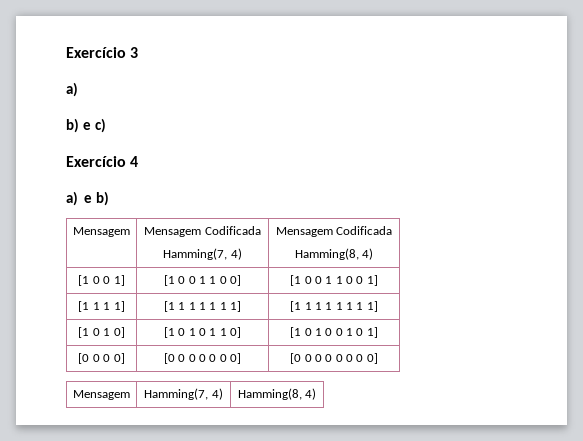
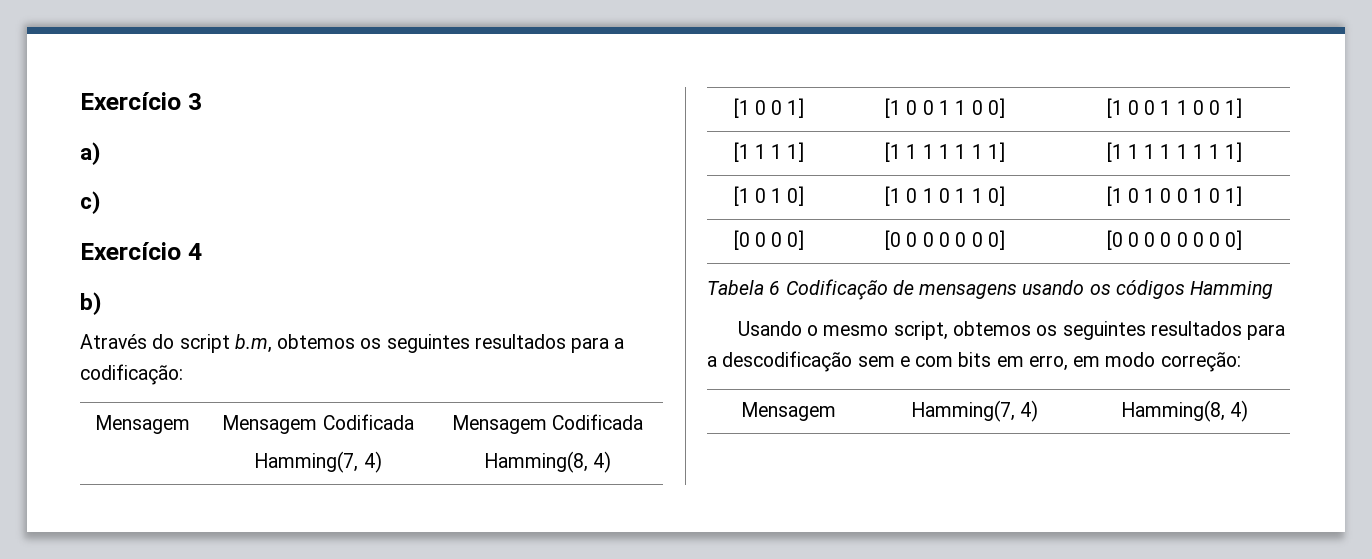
[66,118,91,133] b) e -> (100, 153) none
[66,191,110,206] a) e b) -> [80,292,101,315] [80,334,625,353] [80,364,183,385] b) // Através do script b.m, obtemos os seguintes resultados para a codificação:
(378, 358) none -> [707,279,1274,300] [737,321,1286,340] [707,351,1241,372] // Tabela 6 Codificação de mensagens usando os códigos Hamming // Usando o mesmo script, obtemos os seguintes resultados para a descodificação sem e com bits em erro, em modo correção:

